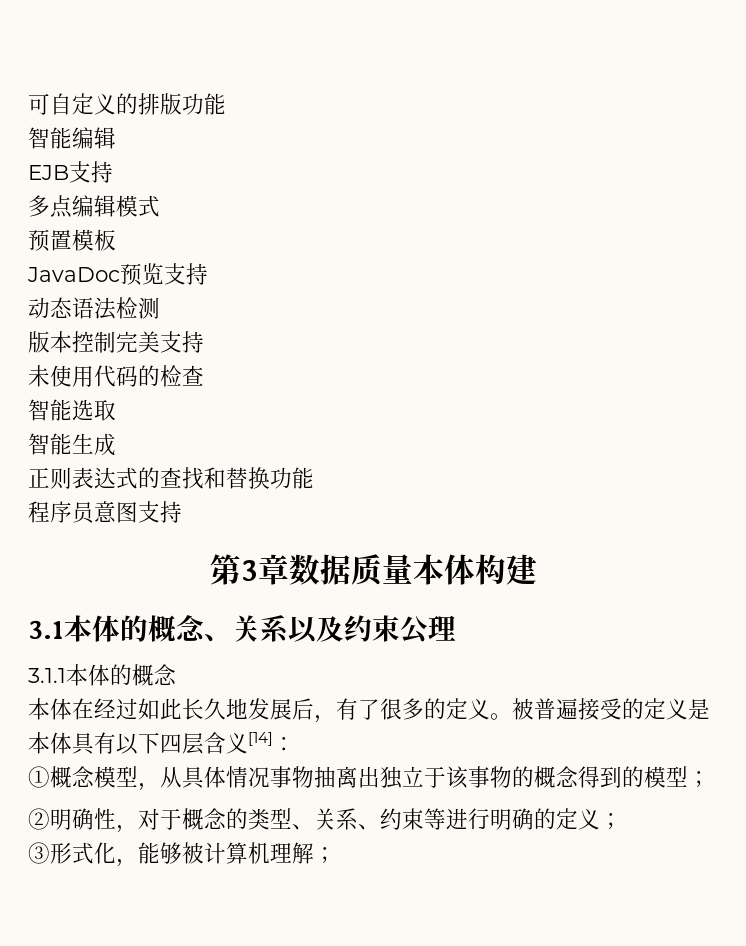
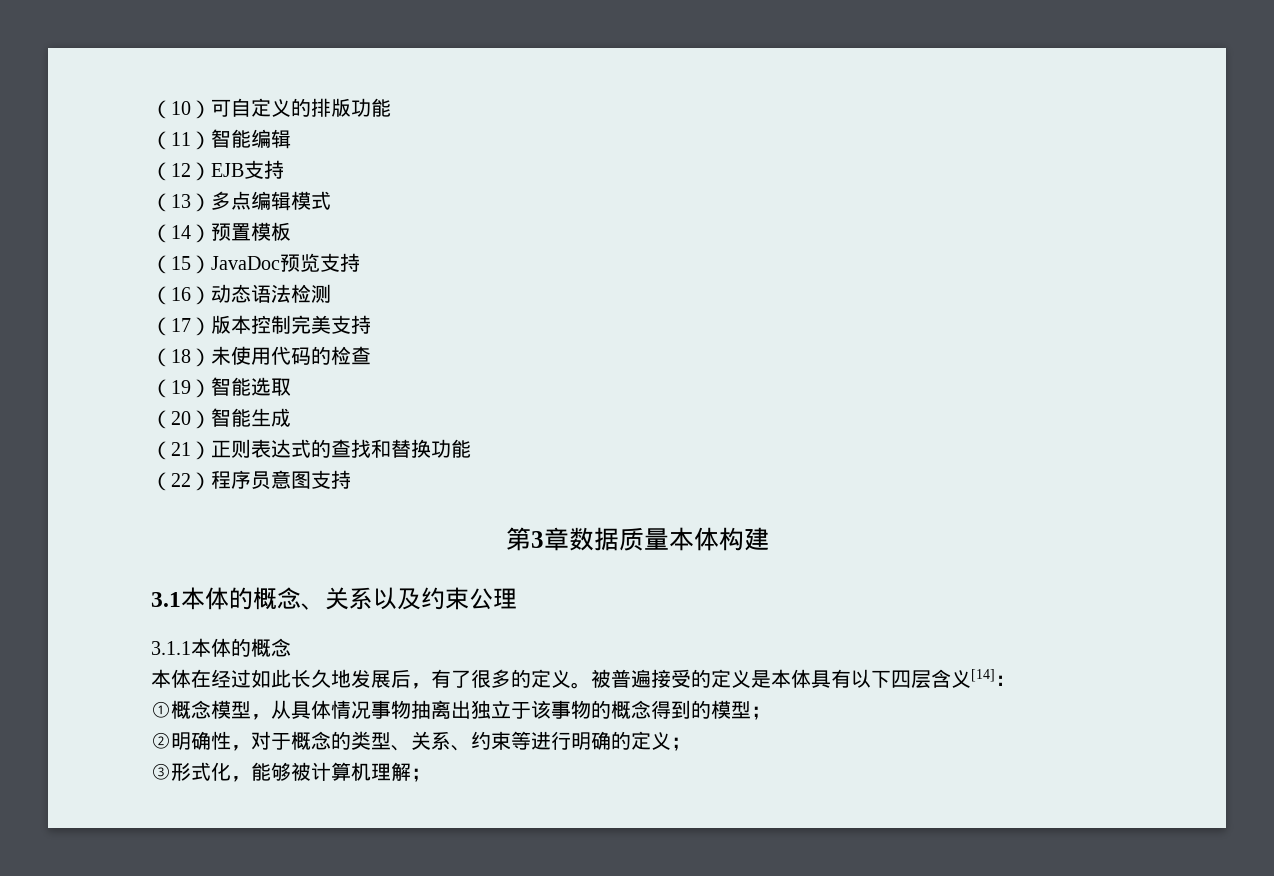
(28, 104) none -> [151,100,211,119] （10）
(226, 104) none -> [151,131,211,150] （11）
(116, 138) none -> [151,162,211,181] （12）
(113, 172) none -> [151,193,211,212] （13）
(160, 206) none -> [151,224,211,243] （14）
(116, 240) none -> [151,255,211,274] （15）
(208, 274) none -> [151,286,211,305] （16）
(160, 308) none -> [151,317,211,336] （17）
(204, 342) none -> [151,348,211,367] （18）
(204, 375) none -> [151,379,211,398] （19）
(116, 410) none -> [151,410,211,429] （20）
(116, 444) none -> [151,441,211,460] （21）
(314, 478) none -> [151,472,211,491] （22）

